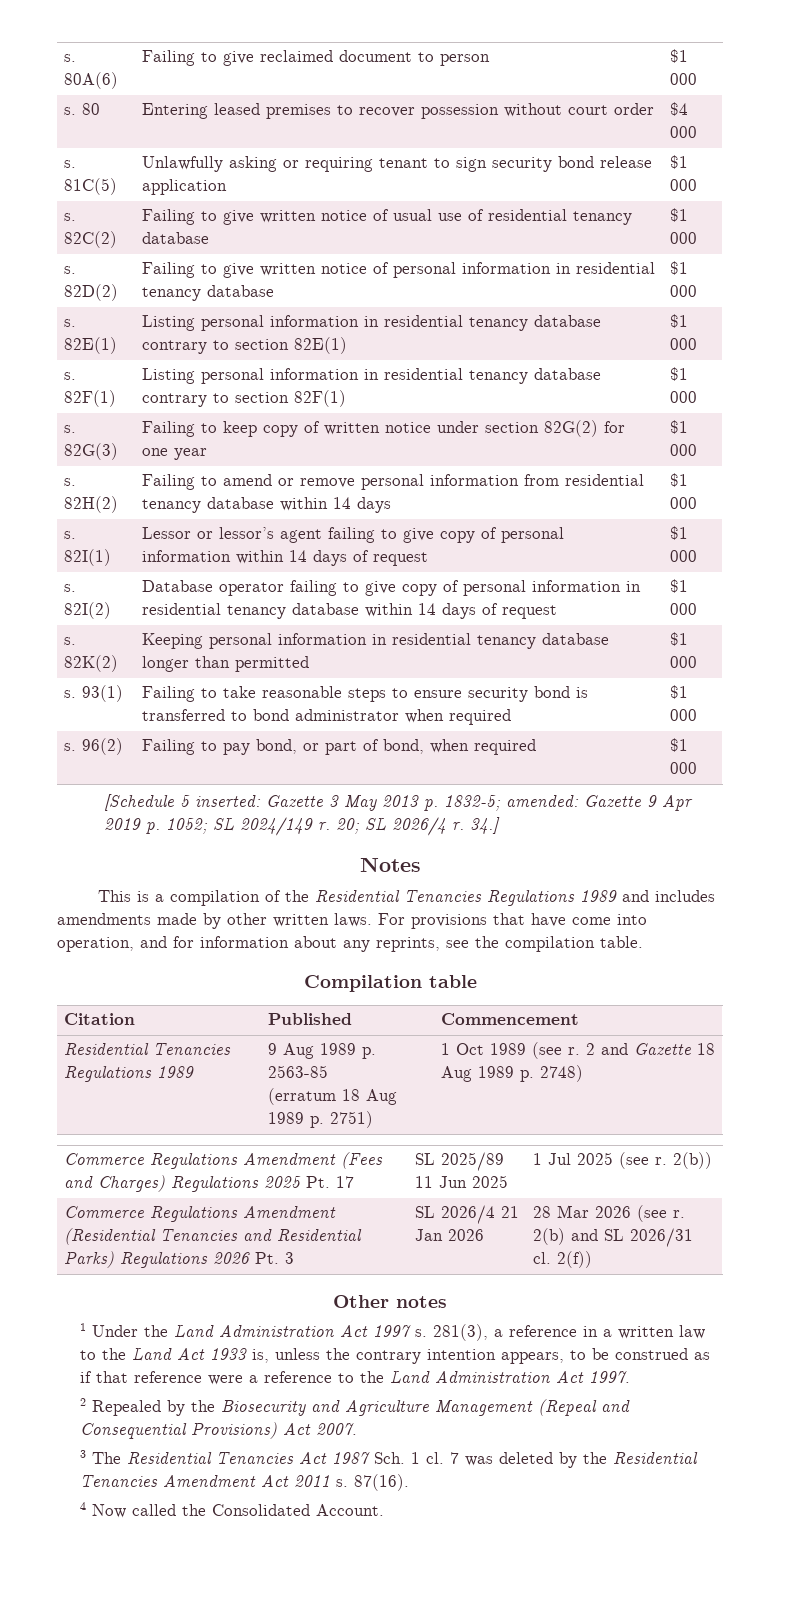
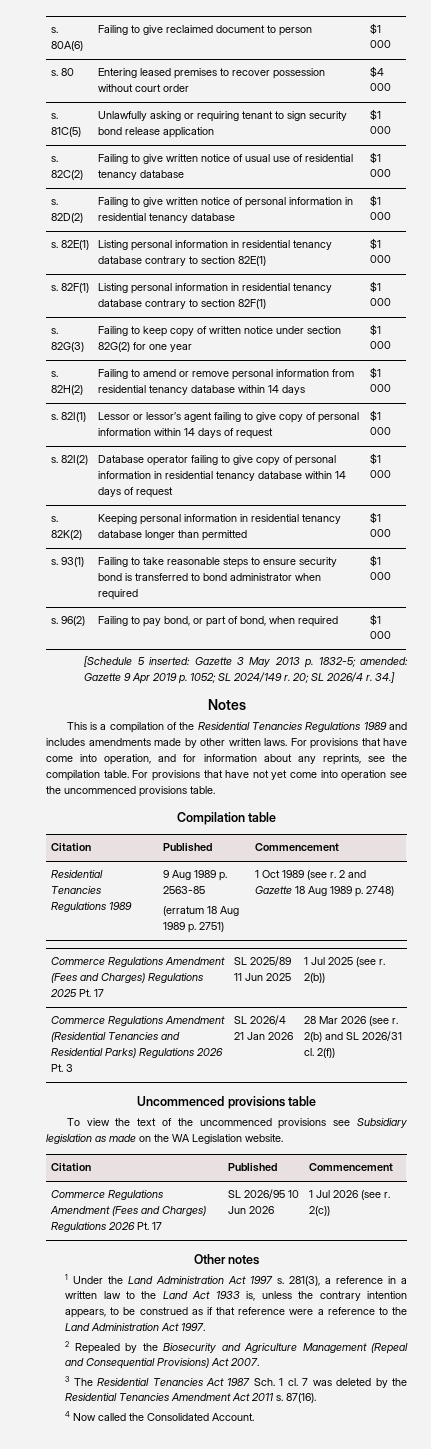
(643, 942) none -> [132,770,407,781] [46,786,215,797] For provisions that have not yet come into operation see the uncommenced provisions table.
(593, 1259) none -> [137,1096,316,1109] [66,1118,407,1129] [46,1134,283,1144] [50,1163,91,1171] [227,1163,277,1172] [308,1163,393,1171] [50,1190,163,1200] [49,1206,206,1216] [50,1222,162,1232] [227,1189,299,1199] [227,1206,274,1214] [308,1190,390,1200] [308,1206,330,1216] // Uncommenced provisions table // To view the text of the uncommenced provisions see Subsidiary legislation as made on the WA Legislation website. // Citation | Published | Commencement // Commerce Regulations Amendment (Fees and Charges) Regulations 2026 Pt. 17 | SL 2026/95 10 Jun 2026 | 1 Jul 2026 (see r. 2(c))

